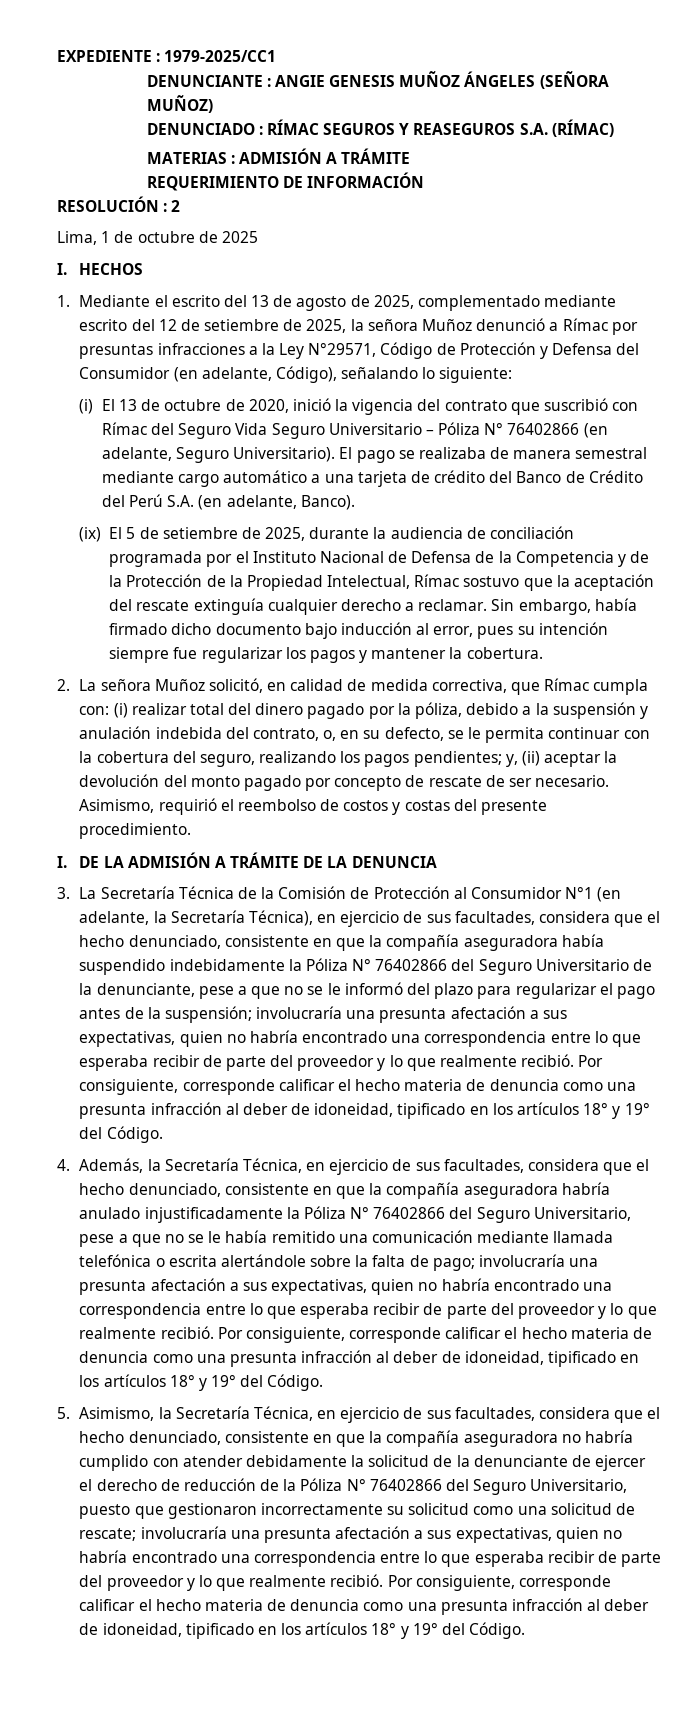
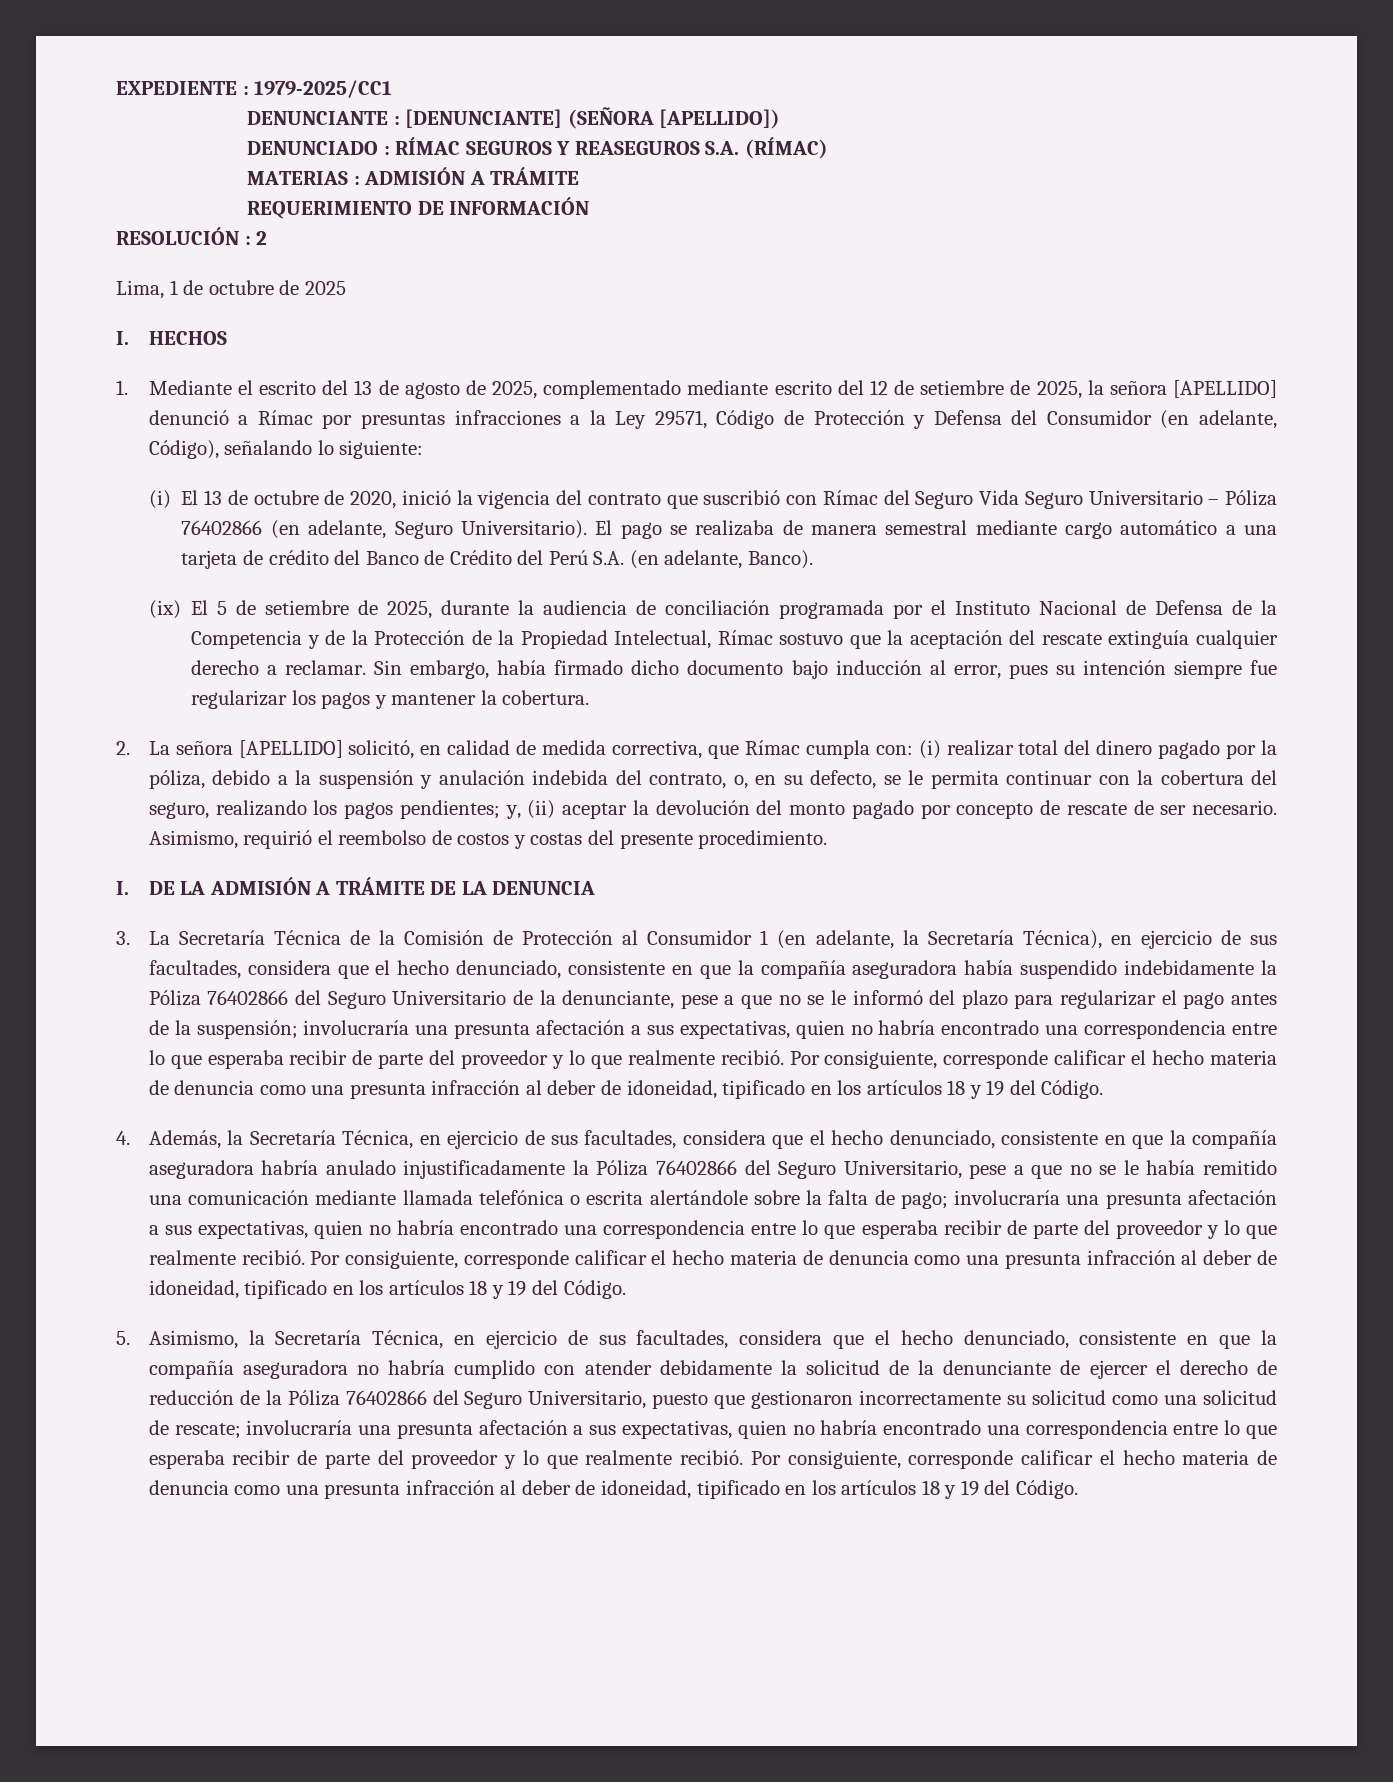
[274,71,609,89] [146,95,213,113] ANGIE GENESIS MUÑOZ ÁNGELES (SEÑORA MUÑOZ) -> [405,107,781,129] [DENUNCIANTE] (SEÑORA [APELLIDO])
[422,319,473,331] Muñoz -> [1172,380,1277,398] [APELLIDO]
[308,343,377,357] N°29571, -> [654,410,707,429] 29571,
[484,423,504,435] N° -> (1277, 498) none
[154,679,205,691] Muñoz -> [238,740,343,758] [APELLIDO]
[565,887,594,899] N°1 -> [760,930,769,945] 1
[352,959,372,971] N° -> (201, 998) none
[583,1103,650,1119] 18° y 19° -> [947,1080,1005,1099] 18 y 19
[350,1207,370,1219] N° -> (649, 1168) none
[169,1375,237,1391] 18° y 19° -> [469,1280,527,1299] 18 y 19
[346,1479,366,1491] N° -> (340, 1398) none
[371,1623,438,1639] 18° y 19° -> [921,1480,979,1499] 18 y 19

